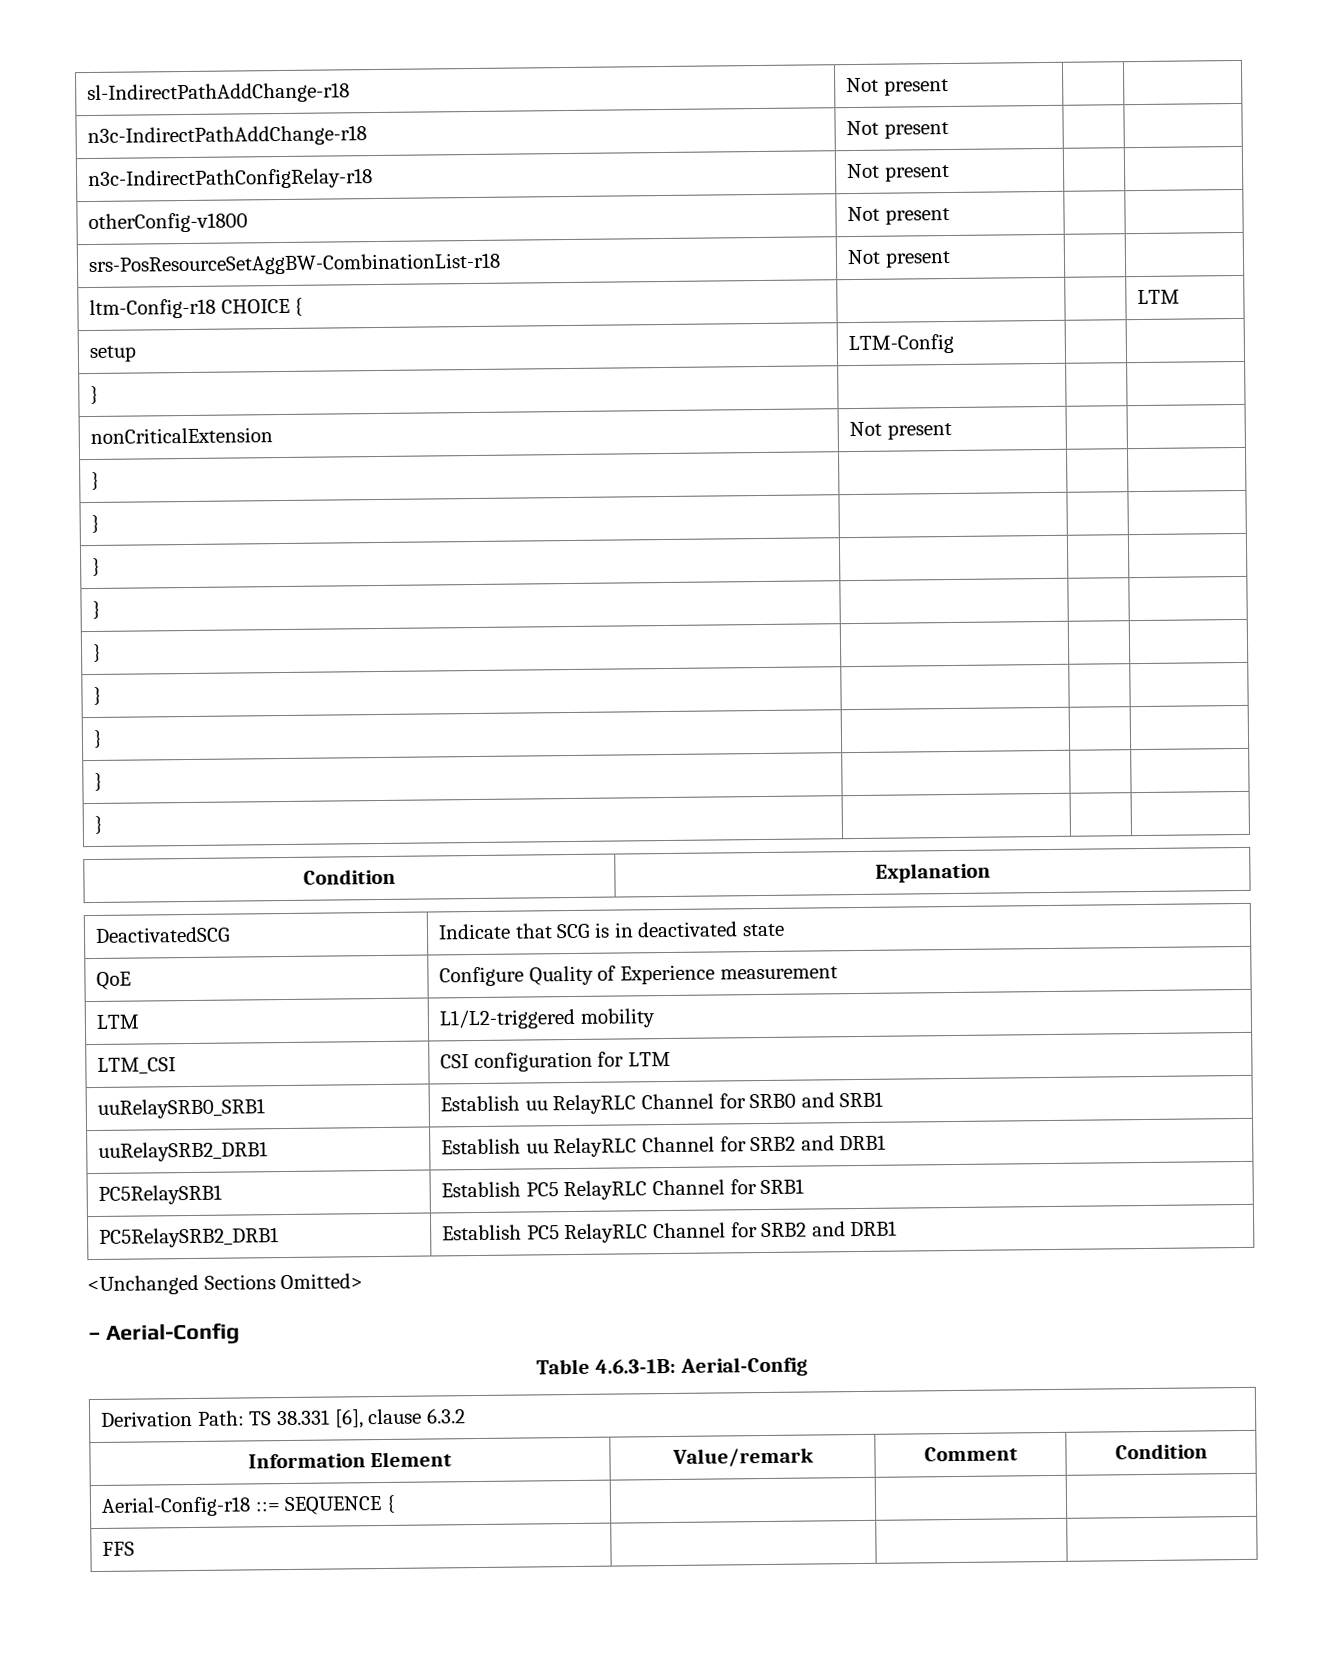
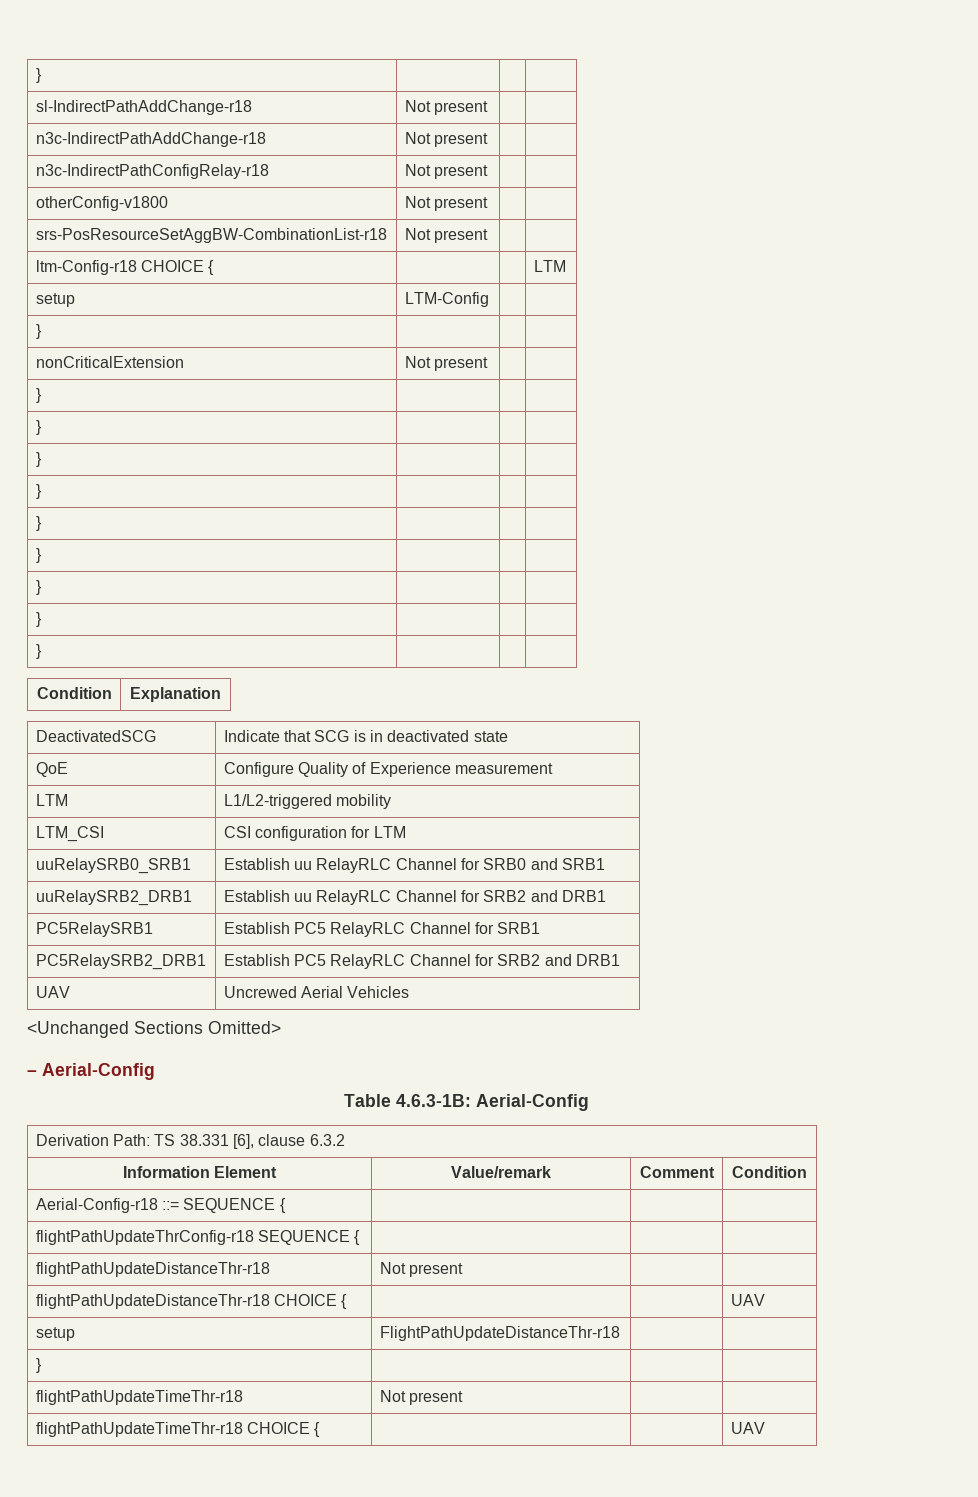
(87, 93) none -> [35,68,42,83] } | | | //
(898, 1228) none -> [35,986,70,998] [223,986,410,998] // UAV | Uncrewed Aerial Vehicles
[102,1541,136,1556] FFS | | | -> [35,1230,361,1245] [35,1262,270,1277] [379,1262,464,1277] [35,1294,348,1309] [730,1294,765,1306] [35,1327,75,1341] [379,1326,620,1341] [35,1358,42,1373] [35,1390,243,1405] [379,1390,464,1405] [35,1422,321,1437] [730,1422,765,1434] flightPathUpdateThrConfig-r18 SEQUENCE { | | | // flightPathUpdateDistanceThr-r18 | Not present | | // flightPathUpdateDistanceThr-r18 CHOICE { | | | UAV // setup | FlightPathUpdateDistanceThr-r18 | | // } | | | // flightPathUpdateTimeThr-r18 | Not present | | // flightPathUpdateTimeThr-r18 CHOICE { | | | UAV

